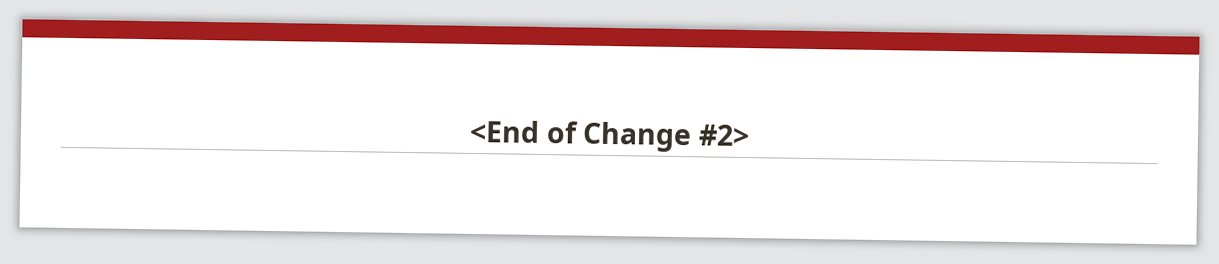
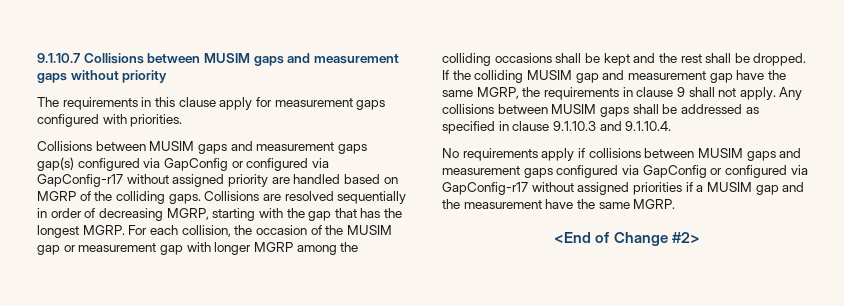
(468, 131) none -> [37,53,399,66] [37,70,168,83] [37,97,386,110] [37,114,183,127] [37,141,367,154] [37,157,329,171] [37,174,398,187] [37,191,407,204] [37,208,403,221] [37,225,392,238] [37,242,359,255] [442,53,807,66] [442,70,786,83] [442,87,803,100] [442,104,759,117] [442,121,672,134] [442,148,802,161] [442,165,808,178] [442,182,805,195] [442,199,676,209] 9.1.10.7 Collisions between MUSIM gaps and measurement gaps without priority // The requirements in this clause apply for measurement gaps configured with priorities. // Collisions between MUSIM gaps and measurement gaps gap(s) configured via GapConfig or configured via GapConfig-r17 without assigned priority are handled based on MGRP of the colliding gaps. Collisions are resolved sequentially in order of decreasing MGRP, starting with the gap that has the longest MGRP. For each collision, the occasion of the MUSIM gap or measurement gap with longer MGRP among the colliding occasions shall be kept and the rest shall be dropped. If the colliding MUSIM gap and measurement gap have the same MGRP, the requirements in clause 9 shall not apply. Any collisions between MUSIM gaps shall be addressed as specified in clause 9.1.10.3 and 9.1.10.4. // No requirements apply if collisions between MUSIM gaps and measurement gaps configured via GapConfig or configured via GapConfig-r17 without assigned priorities if a MUSIM gap and the measurement have the same MGRP. //

